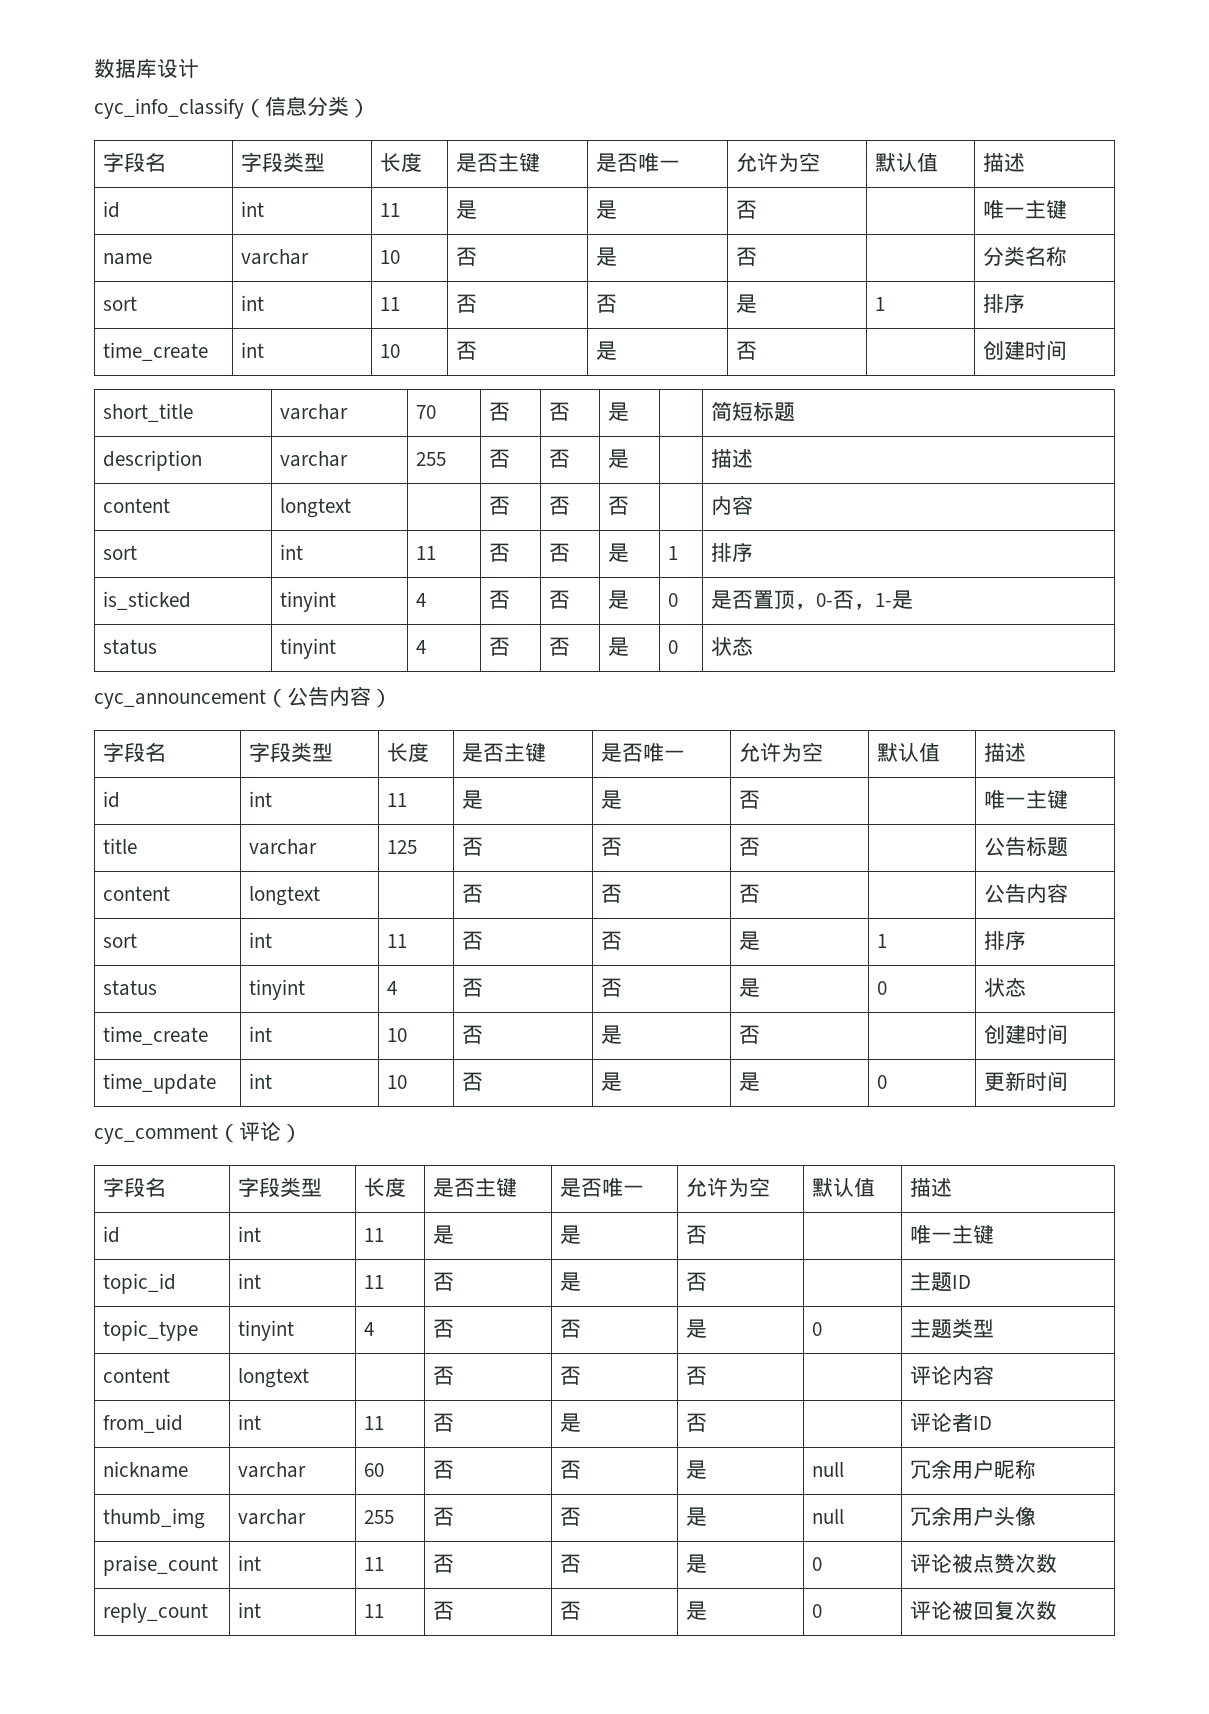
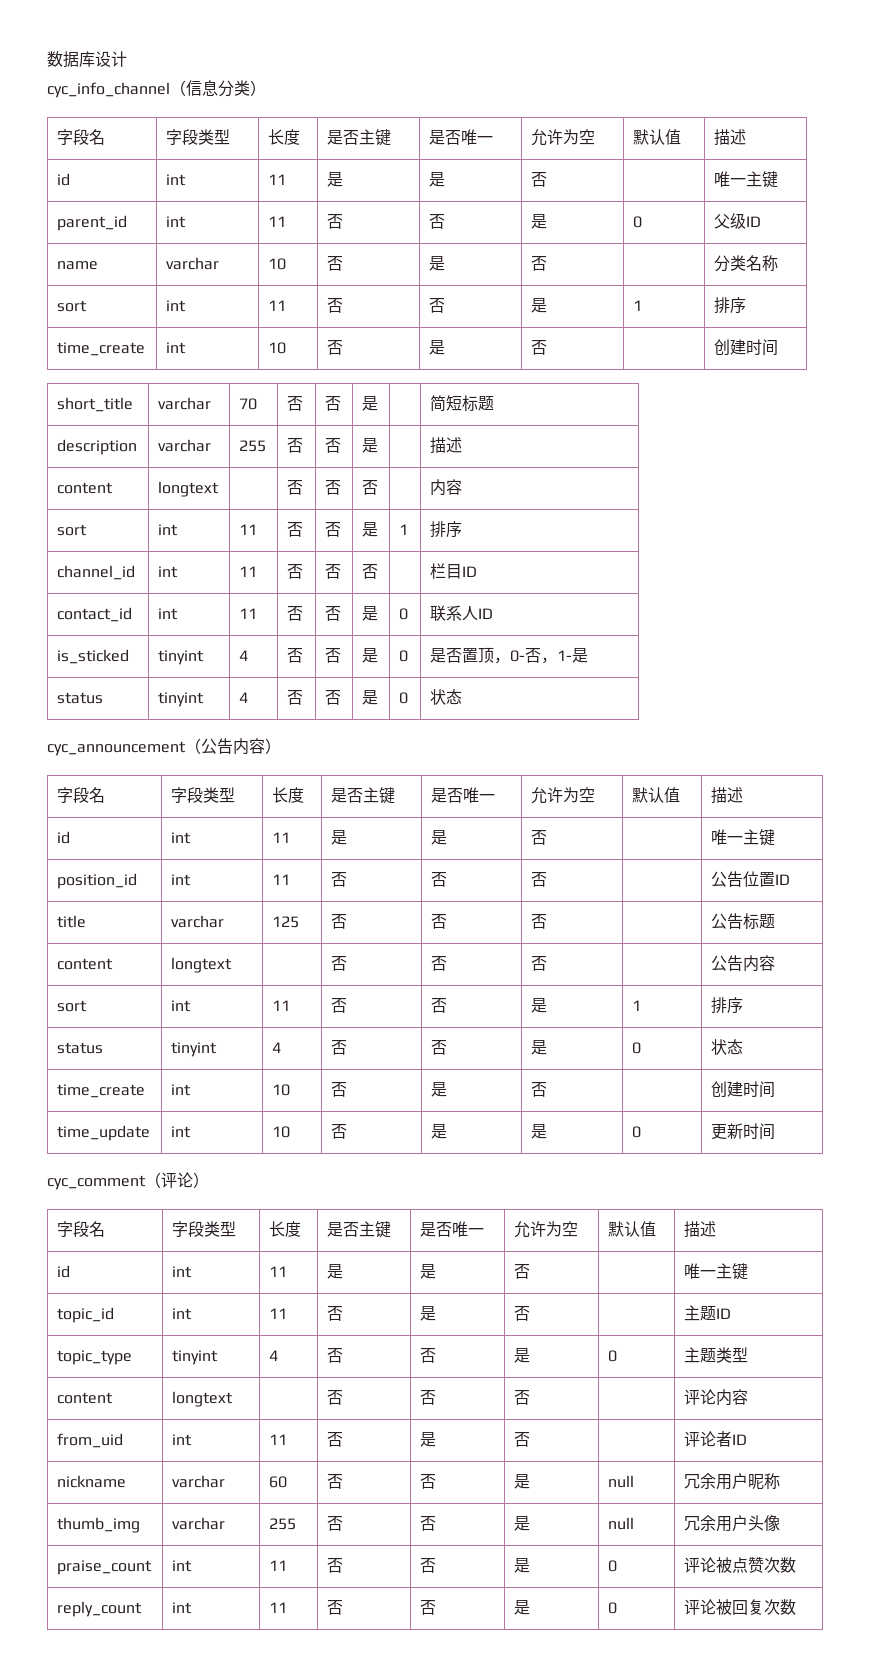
[94,98,244,119] cyc_info_classify -> [47,82,170,98] cyc_info_channel
(1067, 209) none -> [57,215,128,231] [166,216,187,228] [268,216,287,227] [327,214,344,229] [429,214,446,229] [531,214,548,229] [633,216,643,228] [714,213,762,229] // parent_id | int | 11 | 否 | 否 | 是 | 0 | 父级ID
(753, 552) none -> [57,565,136,580] [158,566,179,578] [239,566,258,577] [287,564,304,579] [325,564,342,579] [362,564,379,579] [430,563,478,579] [57,607,133,622] [158,608,179,620] [239,608,258,619] [287,606,304,621] [325,606,342,621] [362,606,379,621] [399,608,409,620] [430,605,494,621] // channel_id | int | 11 | 否 | 否 | 否 | | 栏目ID // contact_id | int | 11 | 否 | 否 | 是 | 0 | 联系人ID
(1068, 799) none -> [57,873,138,889] [171,874,192,886] [272,874,291,885] [331,872,348,887] [431,872,448,887] [531,872,548,887] [711,871,791,887] // position_id | int | 11 | 否 | 否 | 否 | | 公告位置ID

